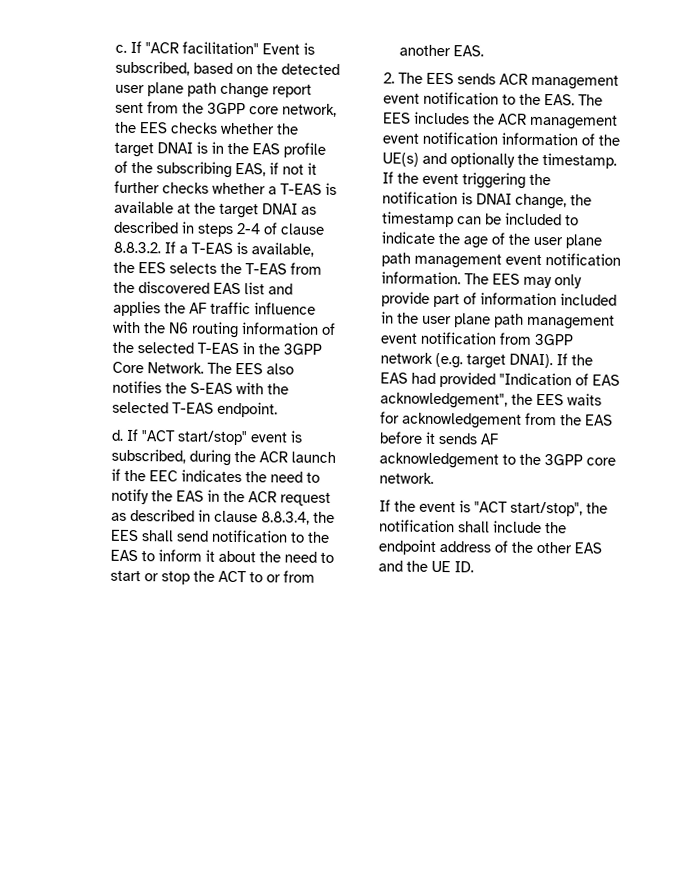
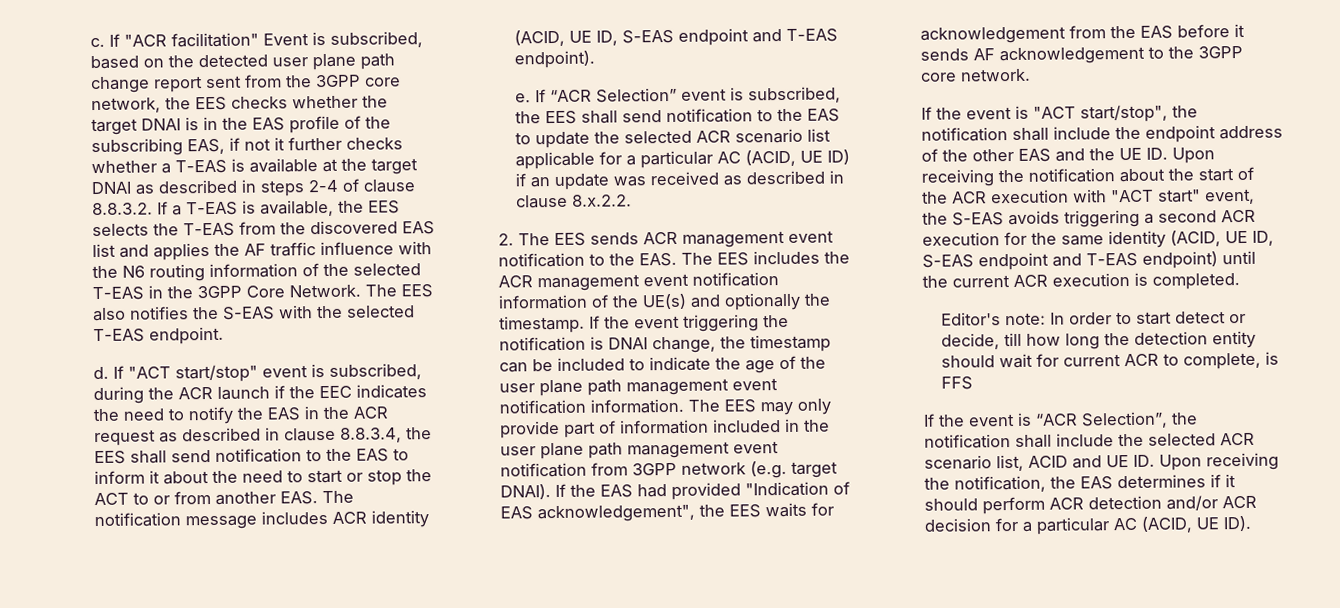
(485, 51) none -> [322,490,355,504] [94,510,430,530] [514,28,839,47] [514,50,596,69] [515,86,842,104] [515,108,841,125] [515,128,832,149] [515,149,851,170] [515,170,845,190] [516,194,633,209] The notification message includes ACR identity (ACID, UE ID, S-EAS endpoint and T-EAS endpoint). // e. If “ACR Selection” event is subscribed, the EES shall send notification to the EAS to update the selected ACR scenario list applicable for a particular AC (ACID, UE ID) if an update was received as described in clause 8.x.2.2.
(475, 567) none -> [1171,147,1215,164] [920,166,1254,187] [921,188,1255,205] [921,209,1256,228] [921,230,1274,249] [921,250,1256,271] [921,272,1240,290] [941,311,1247,326] [941,330,1257,350] [941,351,1280,370] [941,376,974,390] [922,411,1198,429] [923,432,1255,449] [923,452,1279,472] [923,474,1236,493] [923,495,1257,515] [923,515,1252,535] Upon receiving the notification about the start of the ACR execution with "ACT start" event, the S-EAS avoids triggering a second ACR execution for the same identity (ACID, UE ID, S-EAS endpoint and T-EAS endpoint) until the current ACR execution is completed. // Editor's note: In order to start detect or decide, till how long the detection entity should wait for current ACR to complete, is FFS // If the event is “ACR Selection”, the notification shall include the selected ACR scenario list, ACID and UE ID. Upon receiving the notification, the EAS determines if it should perform ACR detection and/or ACR decision for a particular AC (ACID, UE ID).

